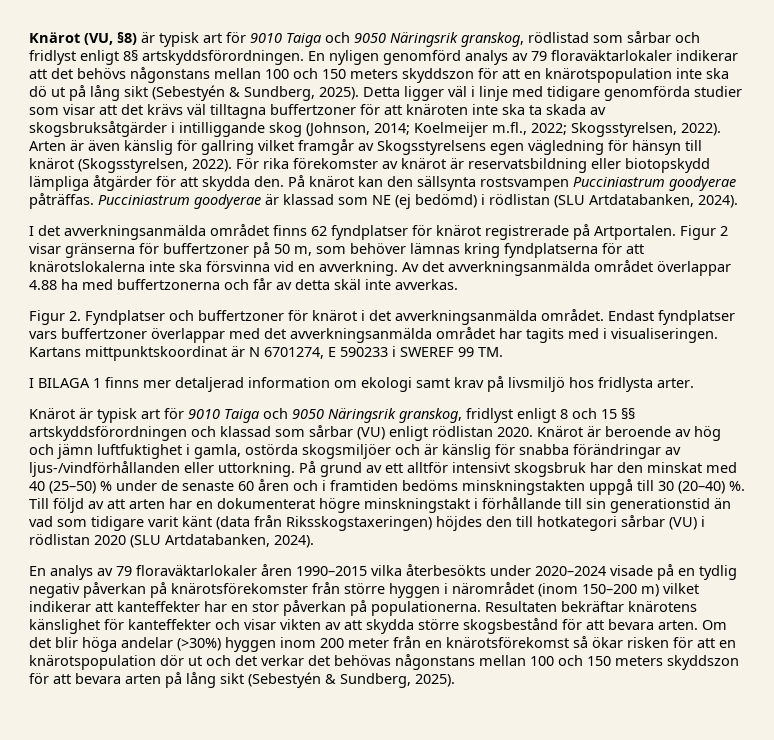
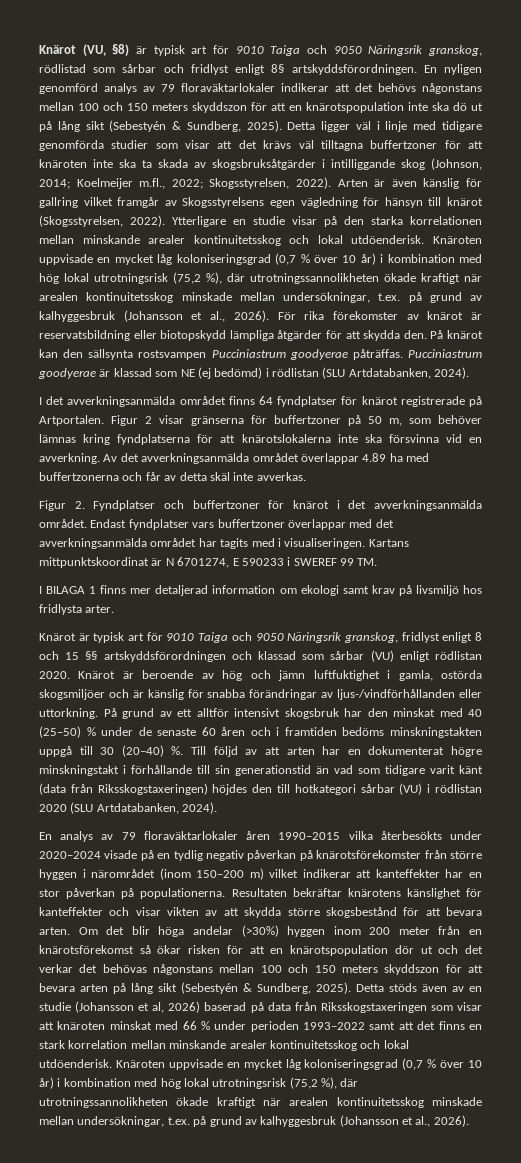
(232, 165) none -> [172,216,482,227] [39,235,482,246] [39,253,483,265] [39,272,482,284] [39,292,482,303] [39,310,269,322] Ytterligare en studie visar på den starka korrelationen mellan minskande arealer kontinuitetsskog och lokal utdöenderisk. Knäroten uppvisade en mycket låg koloniseringsgrad (0,7 % över 10 år) i kombination med hög lokal utrotningsrisk (75,2 %), där utrotningssannolikheten ökade kraftigt när arealen kontinuitetsskog minskade mellan undersökningar, t.ex. på grund av kalhyggesbruk (Johansson et al., 2026).
[311,226,327,236] 62 -> [259,396,273,405] 64
[29,280,57,290] 4.88 -> [362,453,387,462] 4.89
(455, 680) none -> [356,983,482,992] [39,1001,482,1013] [39,1021,482,1032] [39,1040,409,1051] [39,1058,482,1070] [39,1077,359,1089] [39,1097,482,1108] [39,1115,469,1127] Detta stöds även av en studie (Johansson et al, 2026) baserad på data från Riksskogstaxeringen som visar att knäroten minskat med 66 % under perioden 1993–2022 samt att det finns en stark korrelation mellan minskande arealer kontinuitetsskog och lokal utdöenderisk. Knäroten uppvisade en mycket låg koloniseringsgrad (0,7 % över 10 år) i kombination med hög lokal utrotningsrisk (75,2 %), där utrotningssannolikheten ökade kraftigt när arealen kontinuitetsskog minskade mellan undersökningar, t.ex. på grund av kalhyggesbruk (Johansson et al., 2026).

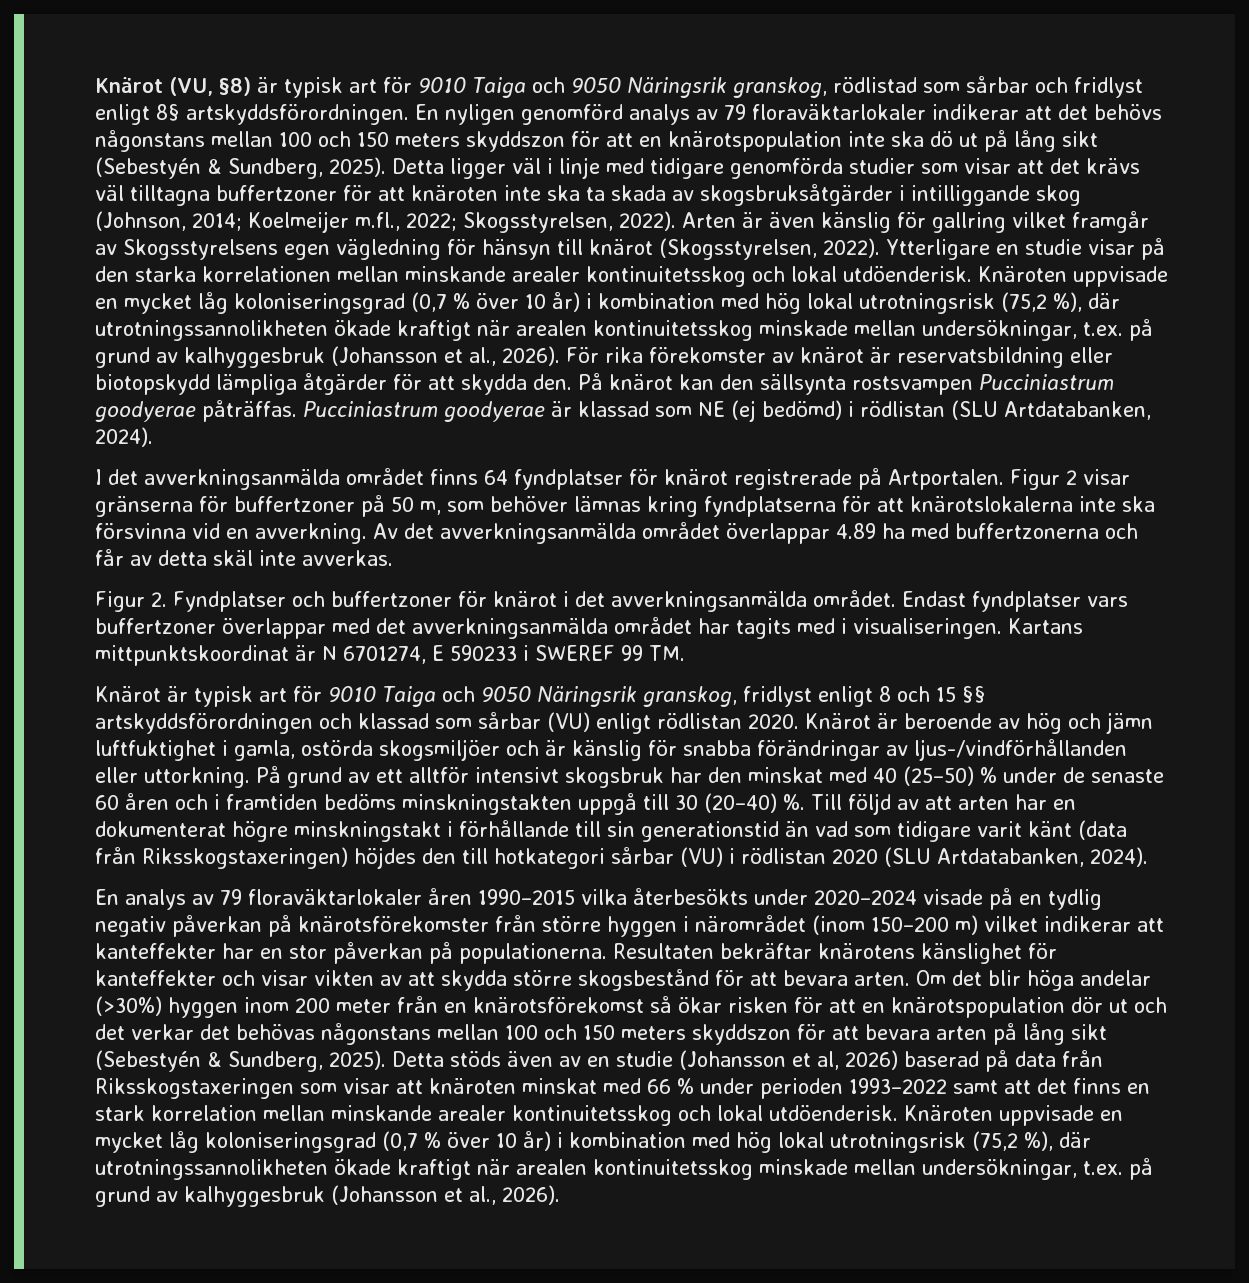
[39,585,483,596] [39,604,115,615] // I BILAGA 1 finns mer detaljerad information om ekologi samt krav på livsmiljö hos fridlysta arter. -> (685, 653) none

